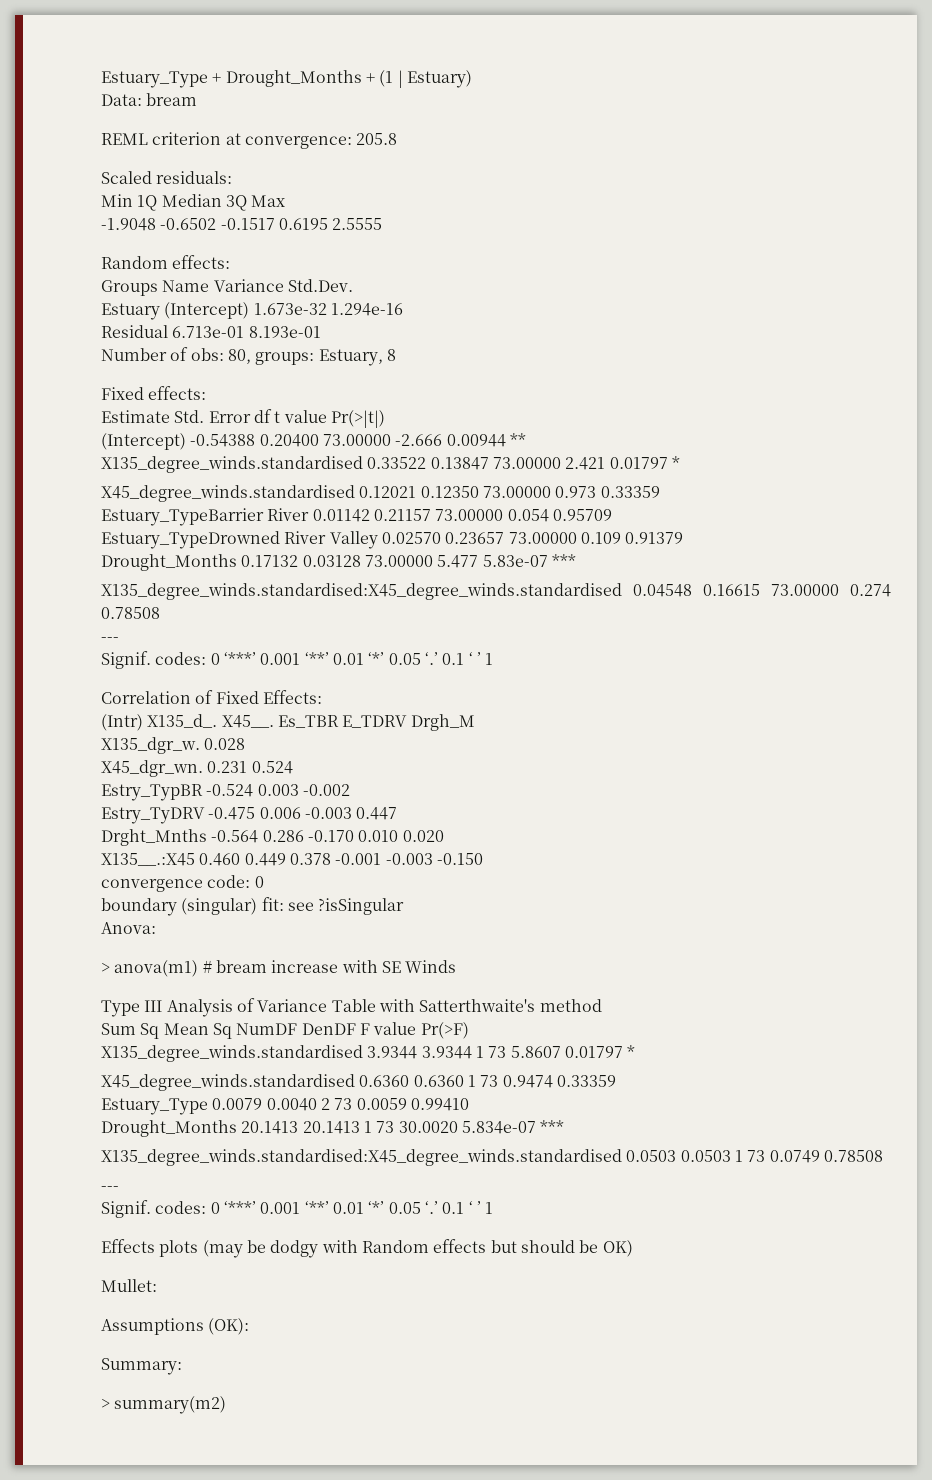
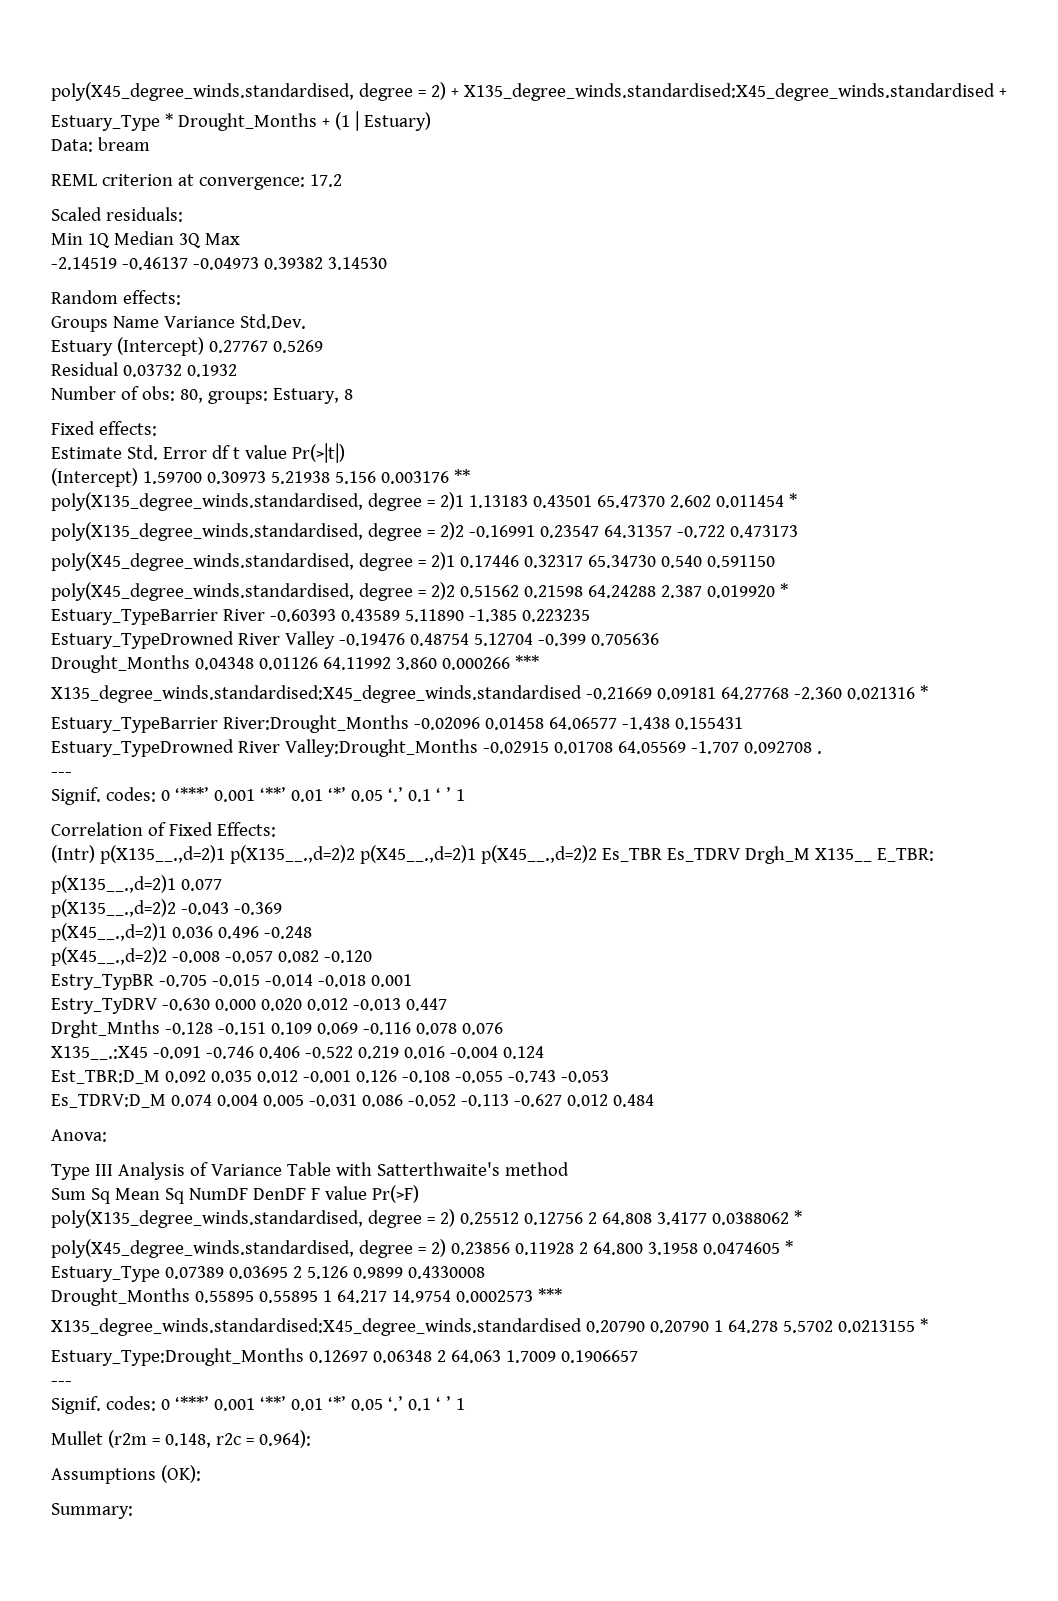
[101,71,222,88] Estuary_Type + -> [51,82,1007,101] [51,113,173,131] poly(X45_degree_winds.standardised, degree = 2) + X135_degree_winds.standardised:X45_degree_winds.standardised + // Estuary_Type *
[356,133,398,145] 205.8 -> [309,174,342,187] 17.2
[101,218,383,231] -1.9048 -0.6502 -0.1517 0.6195 2.5555 -> [51,257,387,270] -2.14519 -0.46137 -0.04973 0.39382 3.14530
[253,303,403,316] 1.673e-32 1.294e-16 -> [208,340,323,353] 0.27767 0.5269
[172,326,321,338] 6.713e-01 8.193e-01 -> [122,364,237,377] 0.03732 0.1932
[190,433,526,447] [101,456,680,473] [101,485,660,502] [101,508,612,526] [101,531,684,549] [101,554,576,571] [101,583,891,600] [101,607,160,619] -0.54388 0.20400 73.00000 -2.666 0.00944 ** // X135_degree_winds.standardised 0.33522 0.13847 73.00000 2.421 0.01797 * // X45_degree_winds.standardised 0.12021 0.12350 73.00000 0.973 0.33359 // Estuary_TypeBarrier River 0.01142 0.21157 73.00000 0.054 0.95709 // Estuary_TypeDrowned River Valley 0.02570 0.23657 73.00000 0.109 0.91379 // Drought_Months 0.17132 0.03128 73.00000 5.477 5.83e-07 *** // X135_degree_winds.standardised:X45_degree_winds.standardised 0.04548 0.16615 73.00000 0.274 0.78508 -> [142,469,470,484] [51,492,797,511] [51,522,798,541] [51,552,775,571] [51,582,788,601] [51,609,590,625] [51,631,659,649] [51,655,539,673] [51,685,928,703] [51,715,743,733] [51,739,822,757] 1.59700 0.30973 5.21938 5.156 0.003176 ** // poly(X135_degree_winds.standardised, degree = 2)1 1.13183 0.43501 65.47370 2.602 0.011454 * // poly(X135_degree_winds.standardised, degree = 2)2 -0.16991 0.23547 64.31357 -0.722 0.473173 // poly(X45_degree_winds.standardised, degree = 2)1 0.17446 0.32317 65.34730 0.540 0.591150 // poly(X45_degree_winds.standardised, degree = 2)2 0.51562 0.21598 64.24288 2.387 0.019920 * // Estuary_TypeBarrier River -0.60393 0.43589 5.11890 -1.385 0.223235 // Estuary_TypeDrowned River Valley -0.19476 0.48754 5.12704 -0.399 0.705636 // Drought_Months 0.04348 0.01126 64.11992 3.860 0.000266 *** // X135_degree_winds.standardised:X45_degree_winds.standardised -0.21669 0.09181 64.27768 -2.360 0.021316 * // Estuary_TypeBarrier River:Drought_Months -0.02096 0.01458 64.06577 -1.438 0.155431 // Estuary_TypeDrowned River Valley:Drought_Months -0.02915 0.01708 64.05569 -1.707 0.092708 .
[147,714,475,731] [101,737,246,754] [101,760,293,777] [101,784,350,801] [101,807,398,824] [101,829,444,846] [101,853,483,866] [101,875,264,892] [101,897,405,916] [101,922,156,934] [101,960,457,977] X135_d_. X45__. Es_TBR E_TDRV Drgh_M // X135_dgr_w. 0.028 // X45_dgr_wn. 0.231 0.524 // Estry_TypBR -0.524 0.003 -0.002 // Estry_TyDRV -0.475 0.006 -0.003 0.447 // Drght_Mnths -0.564 0.286 -0.170 0.010 0.020 // X135__.:X45 0.460 0.449 0.378 -0.001 -0.003 -0.150 // convergence code: 0 // boundary (singular) fit: see ?isSingular // Anova: // > anova(m1) # bream increase with SE Winds -> [99,845,934,864] [51,875,222,894] [51,899,282,918] [51,923,312,942] [51,947,372,966] [51,974,412,990] [51,998,447,1014] [51,1020,503,1038] [51,1046,544,1060] [51,1070,609,1084] [51,1094,654,1108] [51,1129,107,1142] p(X135__.,d=2)1 p(X135__.,d=2)2 p(X45__.,d=2)1 p(X45__.,d=2)2 Es_TBR Es_TDRV Drgh_M X135__ E_TBR: // p(X135__.,d=2)1 0.077 // p(X135__.,d=2)2 -0.043 -0.369 // p(X45__.,d=2)1 0.036 0.496 -0.248 // p(X45__.,d=2)2 -0.008 -0.057 0.082 -0.120 // Estry_TypBR -0.705 -0.015 -0.014 -0.018 0.001 // Estry_TyDRV -0.630 0.000 0.020 0.012 -0.013 0.447 // Drght_Mnths -0.128 -0.151 0.109 0.069 -0.116 0.078 0.076 // X135__.:X45 -0.091 -0.746 0.406 -0.522 0.219 0.016 -0.004 0.124 // Est_TBR:D_M 0.092 0.035 0.012 -0.001 0.126 -0.108 -0.055 -0.743 -0.053 // Es_TDRV:D_M 0.074 0.004 0.005 -0.031 0.086 -0.052 -0.113 -0.627 0.012 0.484 // Anova:
[101,1045,636,1062] [101,1074,616,1091] [101,1098,469,1115] [101,1120,565,1137] [101,1149,883,1166] X135_degree_winds.standardised 3.9344 3.9344 1 73 5.8607 0.01797 * // X45_degree_winds.standardised 0.6360 0.6360 1 73 0.9474 0.33359 // Estuary_Type 0.0079 0.0040 2 73 0.0059 0.99410 // Drought_Months 20.1413 20.1413 1 73 30.0020 5.834e-07 *** // X135_degree_winds.standardised:X45_degree_winds.standardised 0.0503 0.0503 1 73 0.0749 0.78508 -> [51,1209,802,1228] [51,1239,793,1258] [51,1266,485,1282] [51,1288,562,1306] [51,1318,928,1336] [51,1348,638,1366] poly(X135_degree_winds.standardised, degree = 2) 0.25512 0.12756 2 64.808 3.4177 0.0388062 * // poly(X45_degree_winds.standardised, degree = 2) 0.23856 0.11928 2 64.800 3.1958 0.0474605 * // Estuary_Type 0.07389 0.03695 2 5.126 0.9899 0.4330008 // Drought_Months 0.55895 0.55895 1 64.217 14.9754 0.0002573 *** // X135_degree_winds.standardised:X45_degree_winds.standardised 0.20790 0.20790 1 64.278 5.5702 0.0213155 * // Estuary_Type:Drought_Months 0.12697 0.06348 2 64.063 1.7009 0.1906657
[101,1239,633,1258] [101,1279,157,1292] Effects plots (may be dodgy with Random effects but should be OK) // Mullet: -> [51,1430,311,1448] Mullet (r2m = 0.148, r2c = 0.964):
[101,1396,227,1414] // > summary(m2) -> (133, 1511) none

